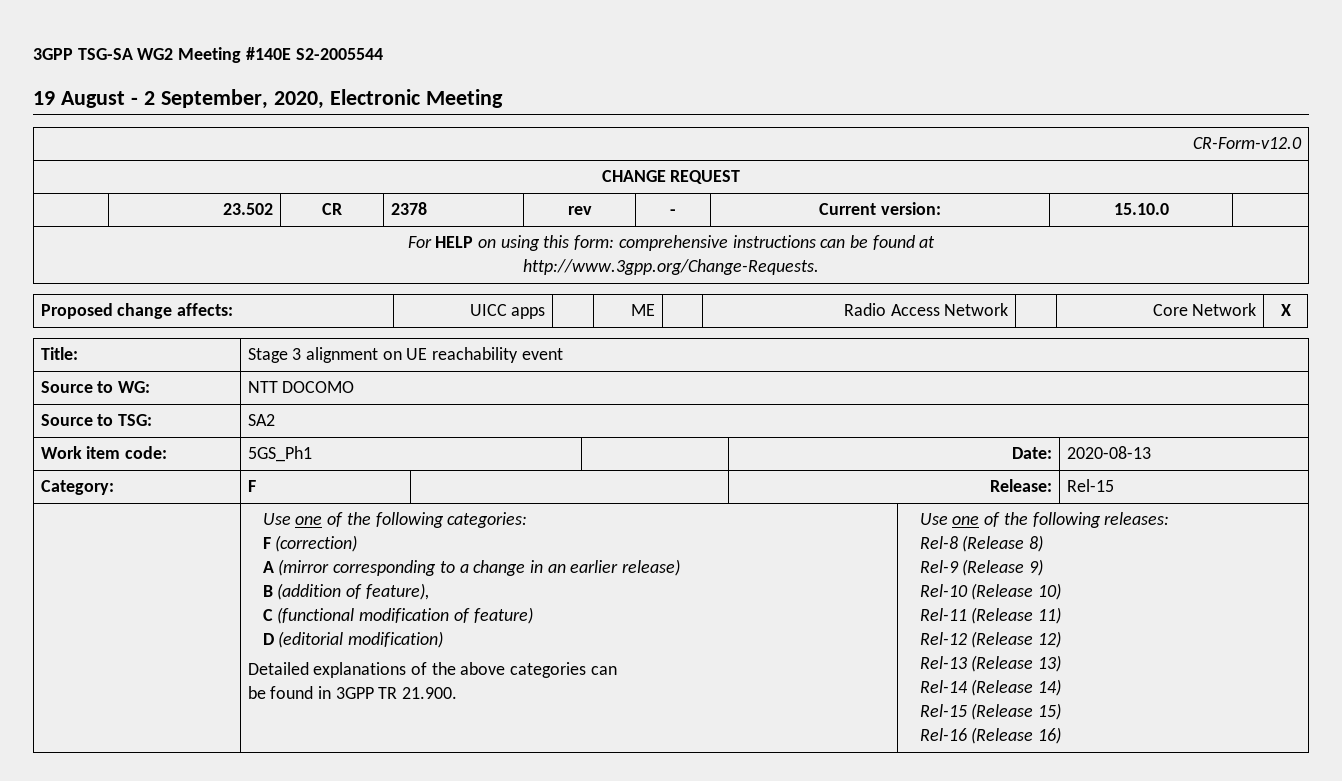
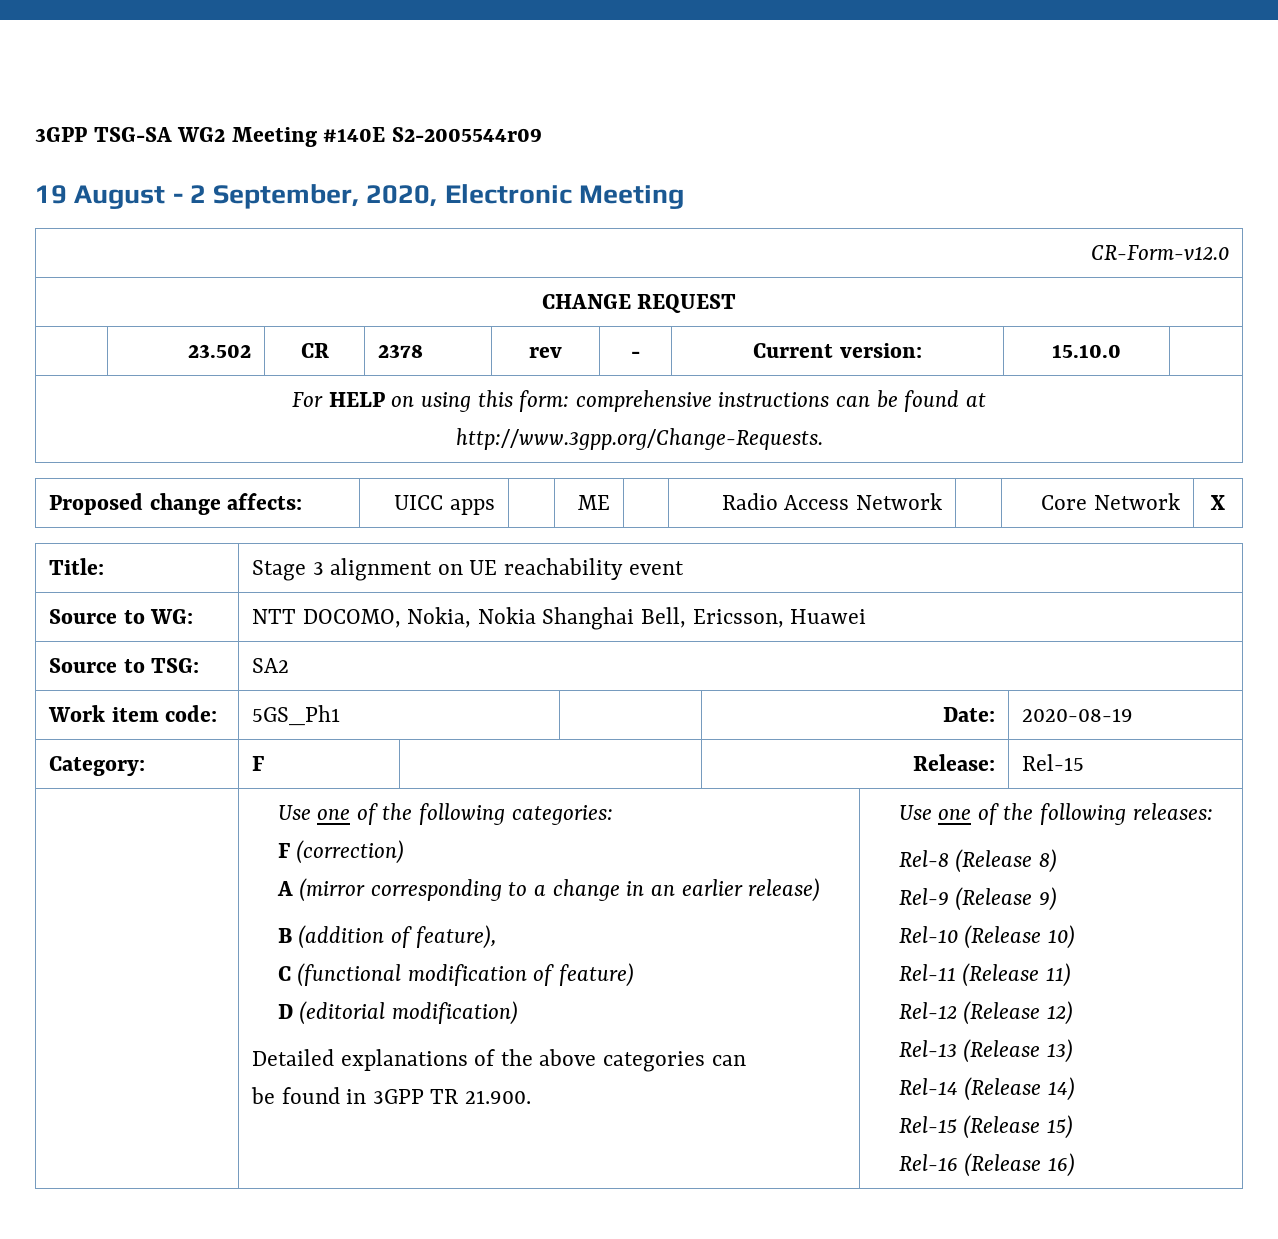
[295,48,383,60] S2-2005544 -> [392,127,543,142] S2-2005544r09
[282,381,355,393] DOCOMO -> [302,607,867,630] DOCOMO, Nokia, Nokia Shanghai Bell, Ericsson, Huawei
[1066,446,1151,459] 2020-08-13 -> [1021,708,1133,722] 2020-08-19

